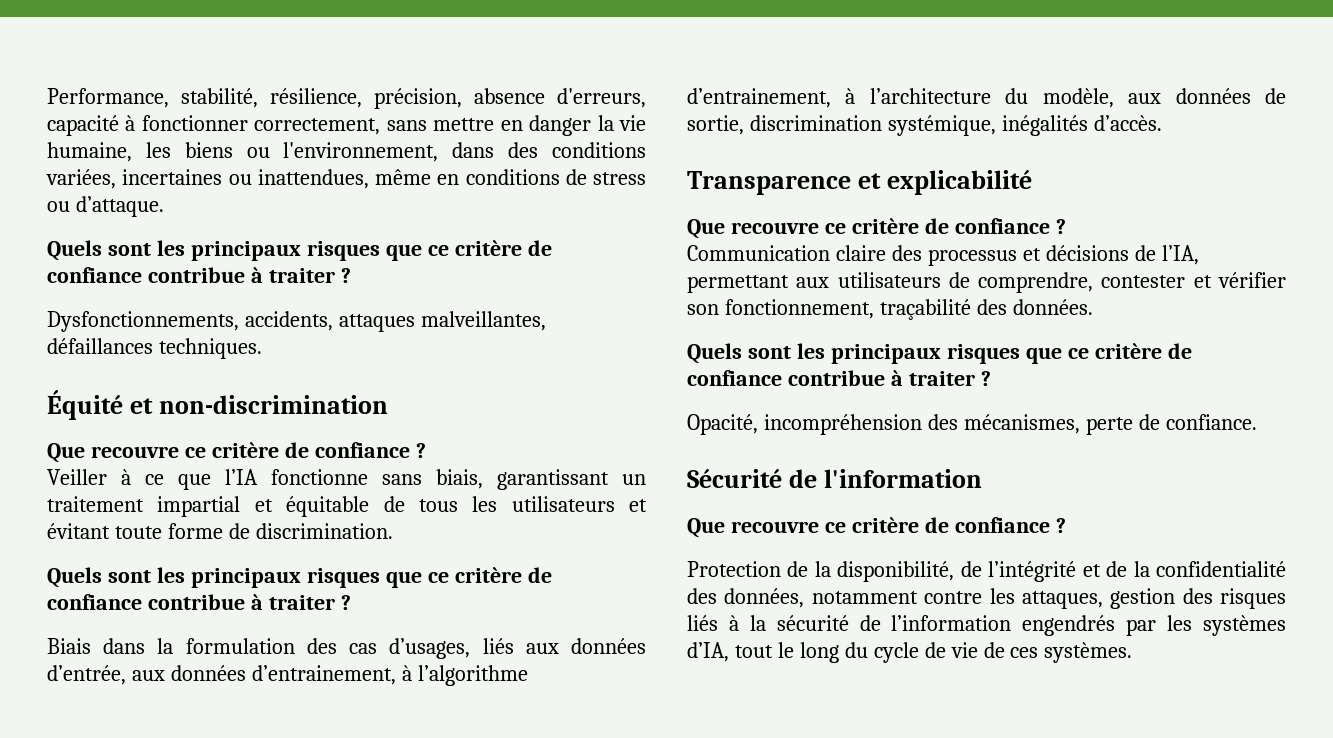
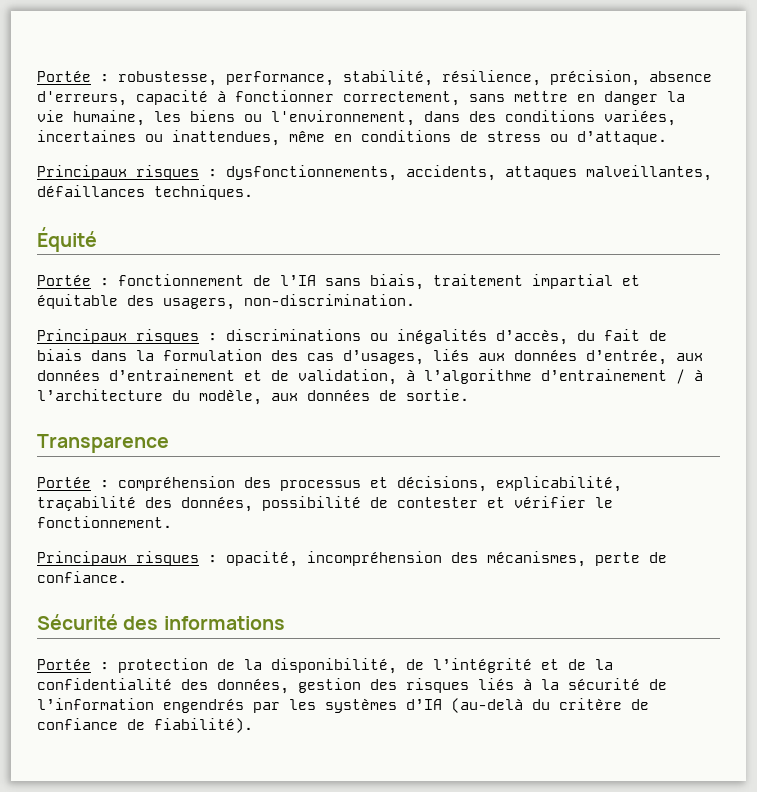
[47,88,169,108] Performance, -> [37,70,334,86] Portée : robustesse, performance,
[47,240,552,261] [47,267,351,283] [47,311,239,332] Quels sont les principaux risques que ce critère de confiance contribue à traiter ? // Dysfonctionnements, -> [37,165,397,181] Principaux risques : dysfonctionnements,
[129,395,388,414] [47,442,426,463] [47,469,646,490] [47,496,647,517] [47,523,393,539] [47,567,552,588] [47,594,351,610] [47,638,91,654] et non-discrimination // Que recouvre ce critère de confiance ? // Veiller à ce que l’IA fonctionne sans biais, garantissant un traitement impartial et équitable de tous les utilisateurs et évitant toute forme de discrimination. // Quels sont les principaux risques que ce critère de confiance contribue à traiter ? // Biais -> [37,274,640,290] [37,294,415,310] [37,329,667,345] [37,349,82,361] // Portée : fonctionnement de l’IA sans biais, traitement impartial et équitable des usagers, non-discrimination. // Principaux risques : discriminations ou inégalités d’accès, du fait de biais
[251,665,528,686] [687,88,831,108] d’entrainement, à l’algorithme d’entrainement, -> [109,369,685,385] d’entrainement et de validation, à l’algorithme d’entrainement /
[687,115,1162,136] [687,170,1032,195] [687,218,1066,239] [687,245,1199,266] [687,272,1286,293] [687,299,1093,320] [687,343,1192,364] [687,370,991,386] [687,414,758,435] sortie, discrimination systémique, inégalités d’accès. // Transparence et explicabilité // Que recouvre ce critère de confiance ? // Communication claire des processus et décisions de l’IA, permettant aux utilisateurs de comprendre, contester et vérifier son fonctionnement, traçabilité des données. // Quels sont les principaux risques que ce critère de confiance contribue à traiter ? // Opacité, -> [406,389,469,401] [37,434,169,453] [37,476,622,492] [37,496,613,512] [37,516,172,528] [37,551,298,567] sortie. // Transparence // Portée : compréhension des processus et décisions, explicabilité, traçabilité des données, possibilité de contester et vérifier le fonctionnement. // Principaux risques : opacité,
[788,469,982,488] [687,517,1066,538] [687,561,781,577] de l'information // Que recouvre ce critère de confiance ? // Protection -> [123,616,285,630] [37,658,208,673] des informations // Portée : protection
[811,588,1103,609] notamment contre les attaques, -> (289, 686) none
[687,642,1133,663] d’IA, tout le long du cycle de vie de ces systèmes. -> [406,698,649,713] [37,718,253,733] d’IA (au-delà du critère de confiance de fiabilité).

